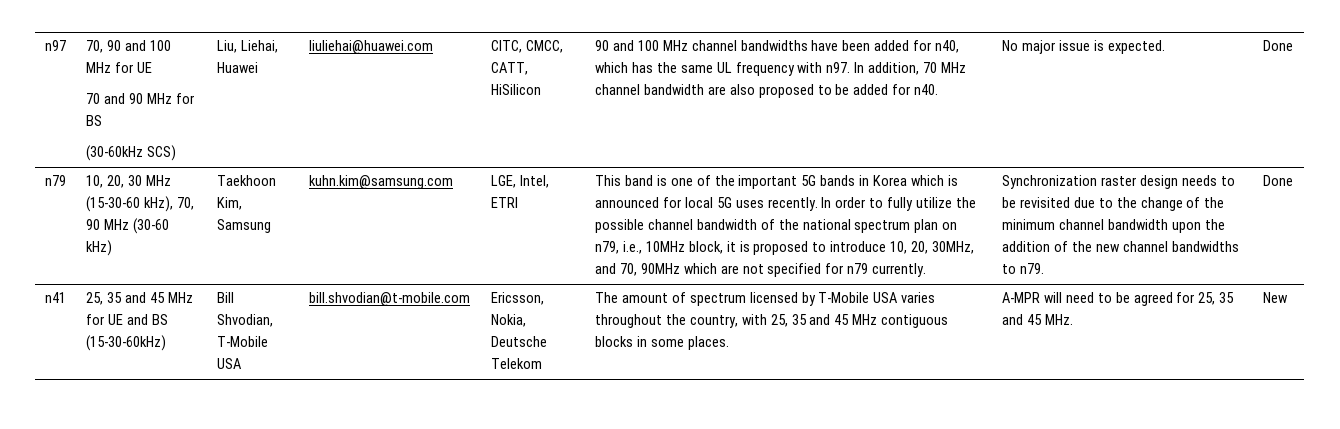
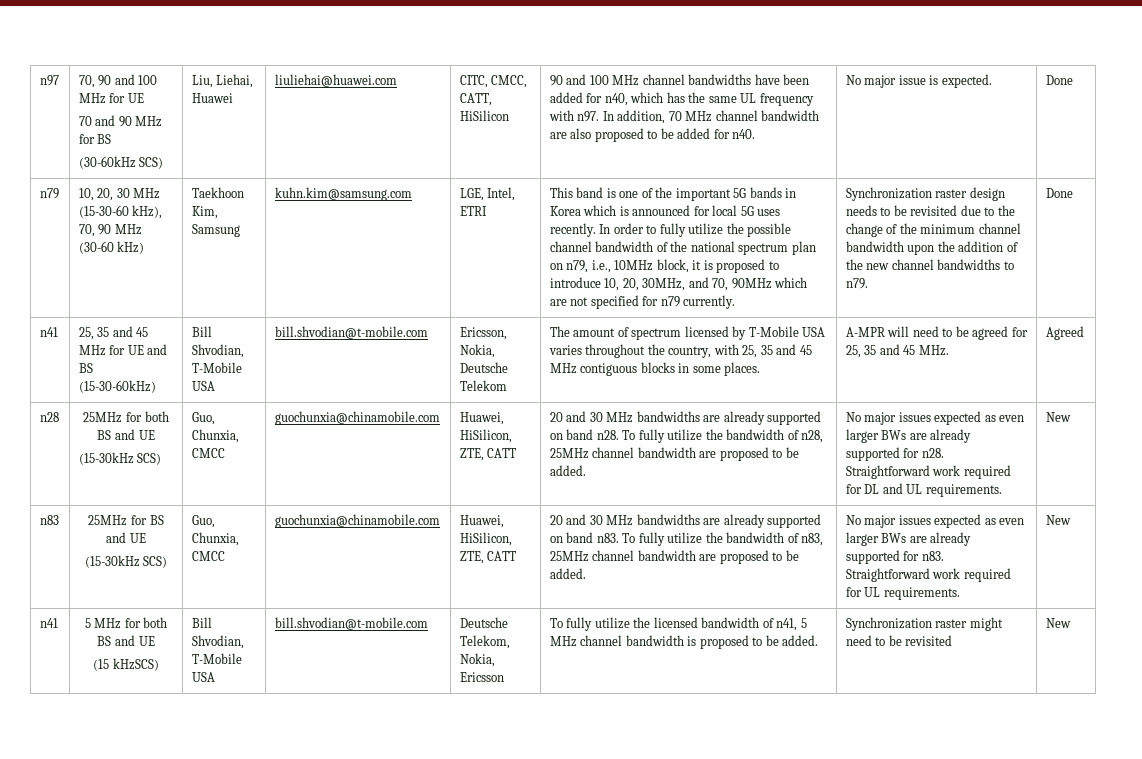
(1073, 319) none -> [1045,326,1084,340] [39,412,59,422] [83,411,169,423] [97,429,155,440] [78,452,162,465] [191,412,215,425] [191,429,239,443] [191,448,225,458] [274,411,440,425] [459,412,504,425] [459,429,512,443] [459,448,517,461] [549,411,822,425] [549,429,824,443] [549,447,799,461] [549,465,586,476] [845,411,1025,425] [845,429,972,443] [845,447,944,461] [845,465,1011,479] [845,483,1002,497] [1045,412,1071,422] [39,515,59,525] [88,515,164,526] [106,532,146,543] [84,555,168,568] [191,515,215,528] [191,532,239,546] [191,551,225,561] [274,514,440,528] [459,515,504,528] [459,532,512,546] [459,551,517,564] [549,514,822,528] [549,532,824,546] [549,550,799,564] [549,568,586,579] [845,514,1025,528] [845,532,972,546] [845,550,944,564] [845,568,1011,582] [845,587,960,600] [1045,515,1071,525] [39,618,58,628] [84,617,168,629] [97,635,155,646] [93,658,159,671] [191,617,212,628] [191,635,244,649] [191,653,242,664] [191,672,215,682] [274,617,428,630] [459,617,508,628] [459,635,510,649] [459,653,495,667] [459,672,504,682] [549,617,807,631] [549,635,819,649] [845,617,1003,631] [845,635,953,646] | Agreed // n28 | 25MHz for both BS and UE // (15-30kHz SCS) | Guo, Chunxia, CMCC | guochunxia@chinamobile.com | Huawei, HiSilicon, ZTE, CATT | 20 and 30 MHz bandwidths are already supported on band n28. To fully utilize the bandwidth of n28, 25MHz channel bandwidth are proposed to be added. | No major issues expected as even larger BWs are already supported for n28. Straightforward work required for DL and UL requirements. | New // n83 | 25MHz for BS and UE // (15-30kHz SCS) | Guo, Chunxia, CMCC | guochunxia@chinamobile.com | Huawei, HiSilicon, ZTE, CATT | 20 and 30 MHz bandwidths are already supported on band n83. To fully utilize the bandwidth of n83, 25MHz channel bandwidth are proposed to be added. | No major issues expected as even larger BWs are already supported for n83. Straightforward work required for UL requirements. | New // n41 | 5 MHz for both BS and UE // (15 kHzSCS) | Bill Shvodian, T-Mobile USA | bill.shvodian@t-mobile.com | Deutsche Telekom, Nokia, Ericsson | To fully utilize the licensed bandwidth of n41, 5 MHz channel bandwidth is proposed to be added. | Synchronization raster might need to be revisited

